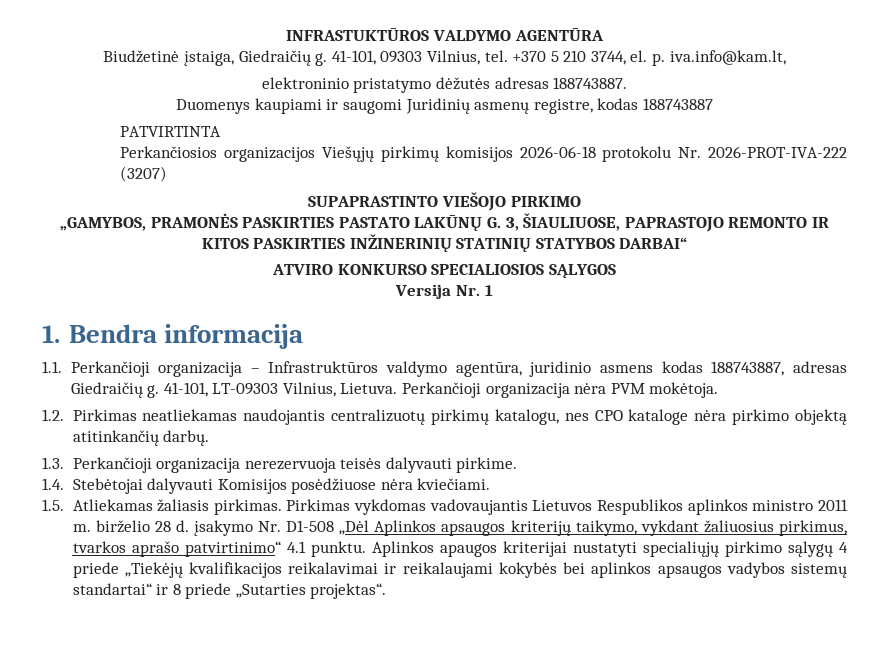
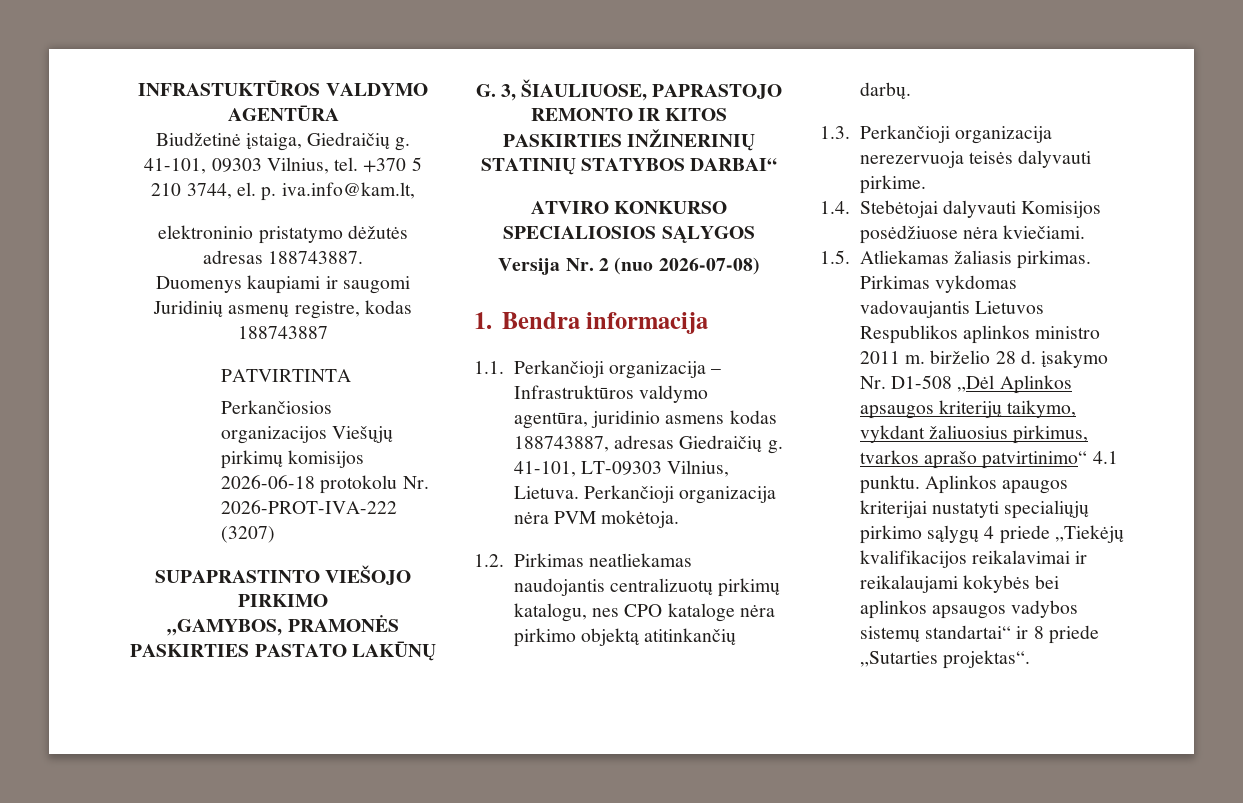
[484,285,493,296] 1 -> [599,257,760,275] 2 (nuo 2026-07-08)

